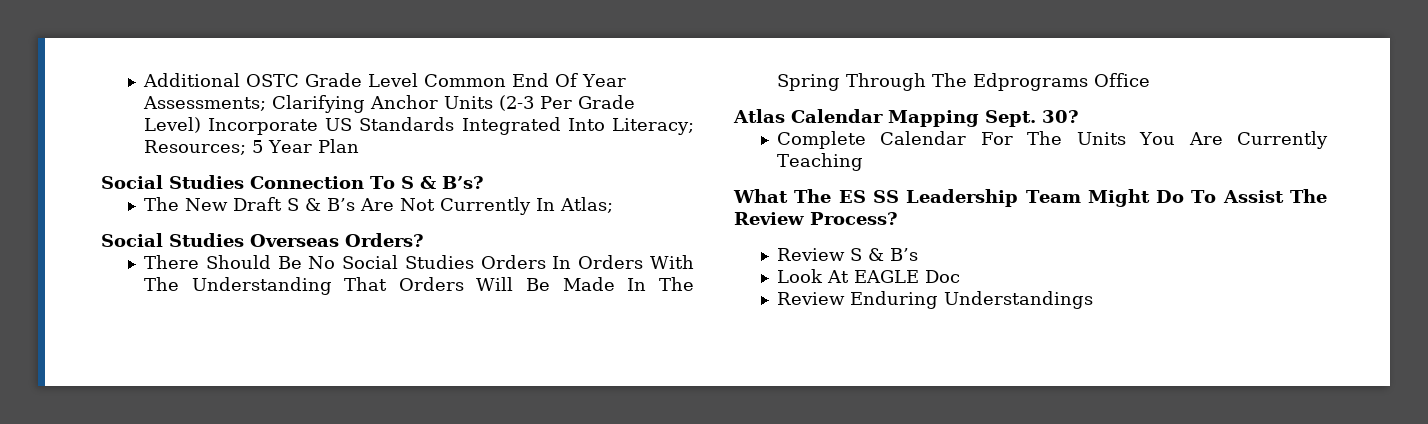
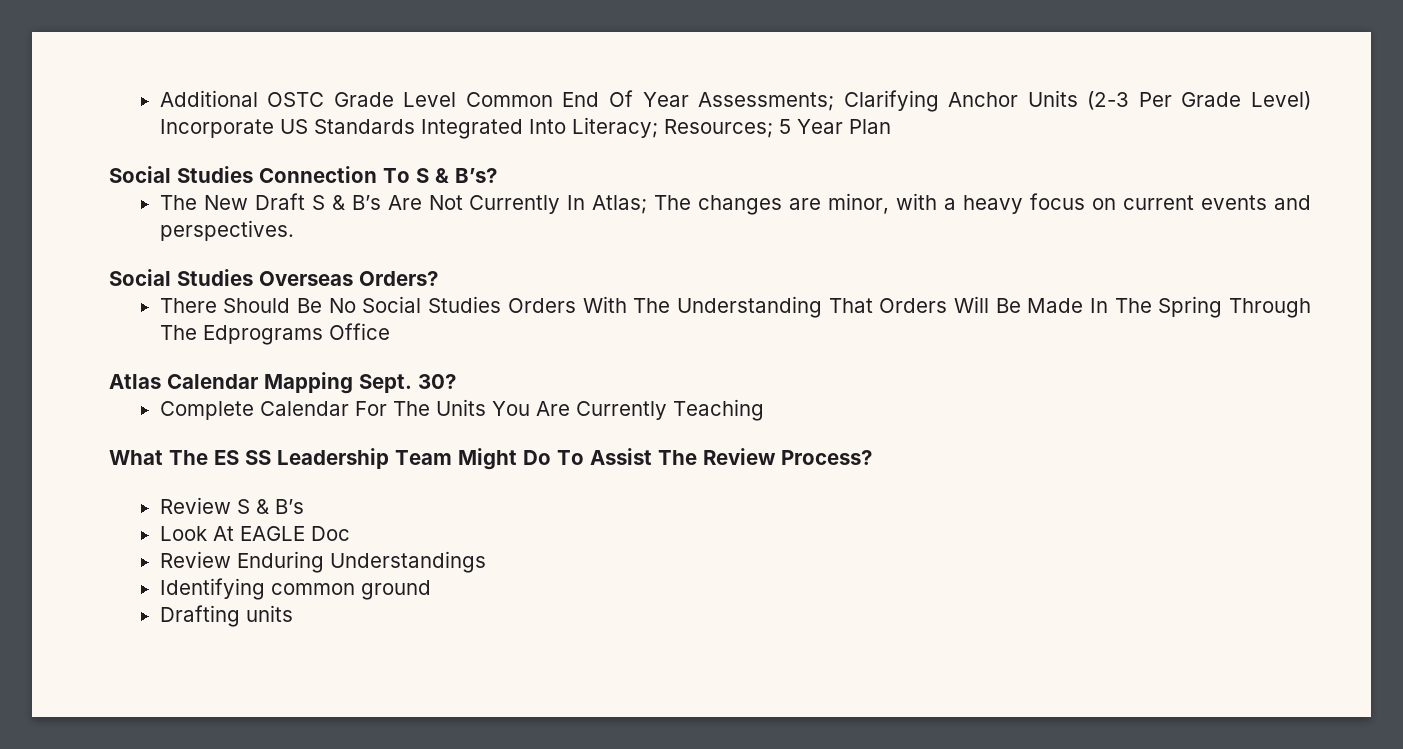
(613, 205) none -> [654,193,1311,215] [159,220,294,241] The changes are minor, with a heavy focus on current events and perspectives.
[552,255,644,269] In Orders -> (576, 305) none
(1093, 300) none -> [159,578,431,600] [159,605,293,627] // Identifying common ground // Drafting units

